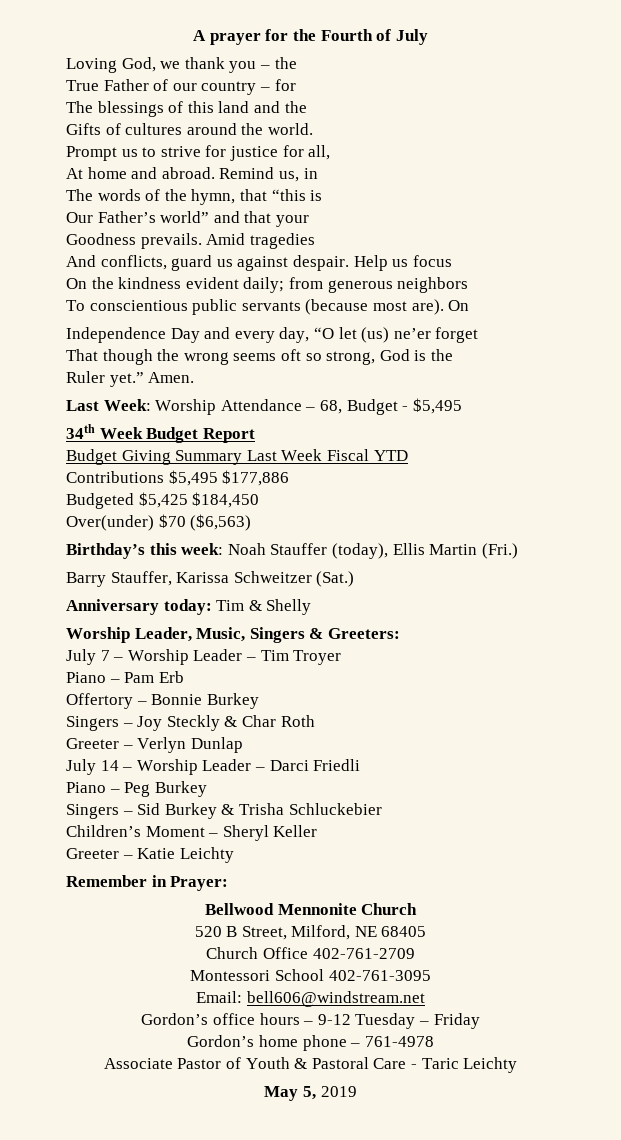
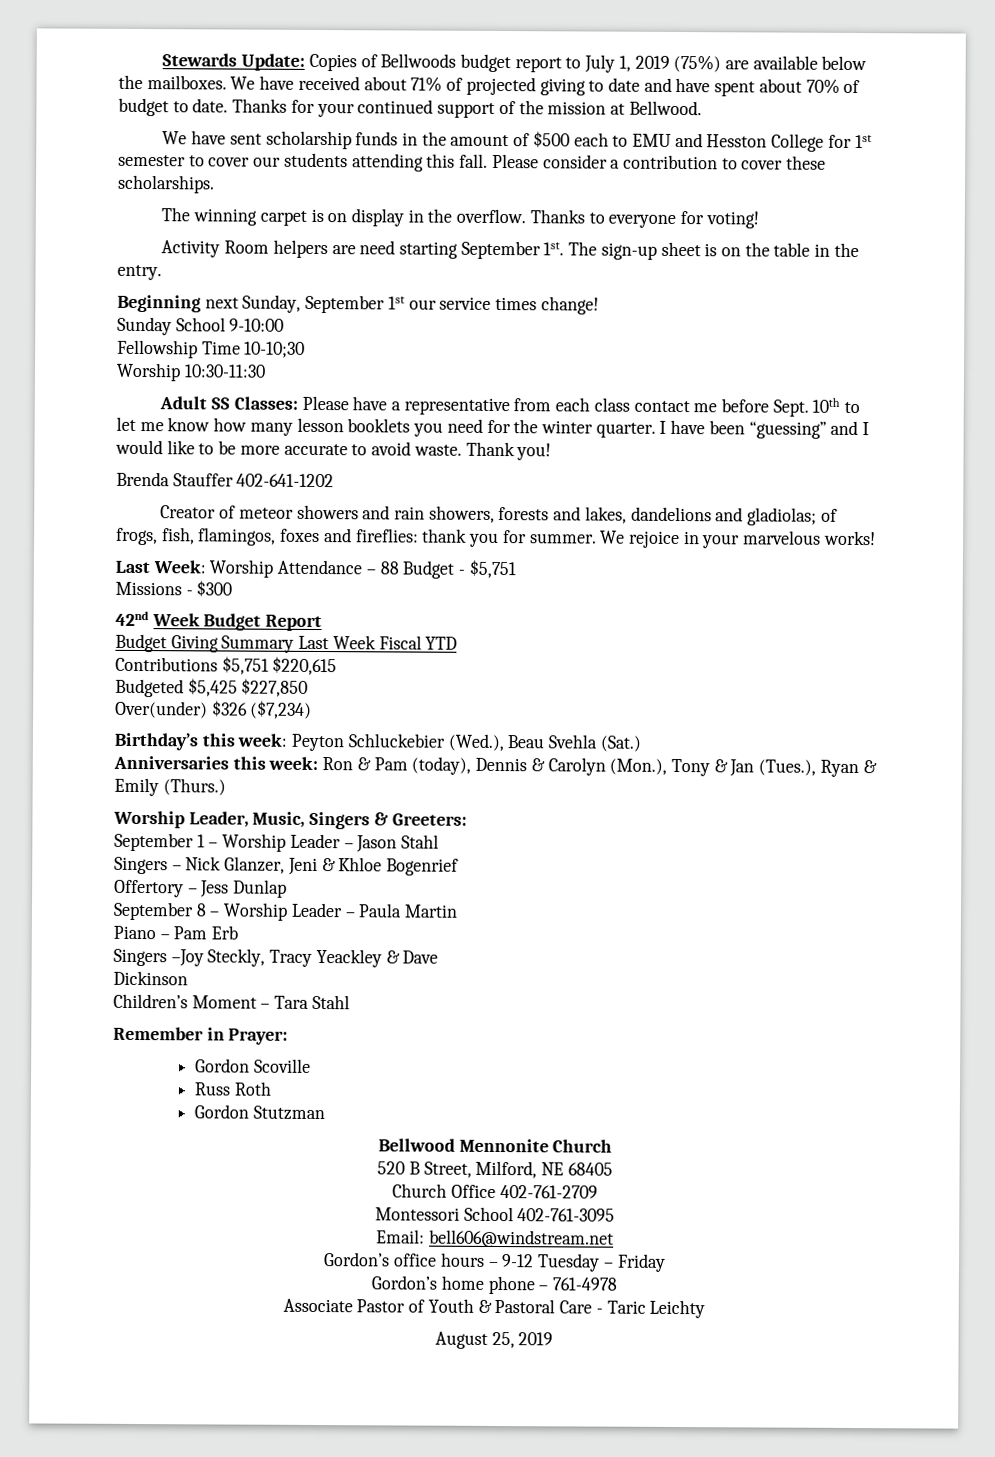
[193,29,428,45] [66,57,297,73] [66,79,296,95] [66,101,307,117] [66,123,313,135] [66,145,331,161] [66,167,318,182] [66,189,323,205] [66,211,309,227] [66,233,315,249] [66,255,452,271] [66,277,469,293] [66,299,470,315] [66,327,479,343] [66,349,453,365] [66,371,195,387] A prayer for the Fourth of July // Loving God, we thank you – the // True Father of our country – for // The blessings of this land and the // Gifts of cultures around the world. // Prompt us to strive for justice for all, // At home and abroad. Remind us, in // The words of the hymn, that “this is // Our Father’s world” and that your // Goodness prevails. Amid tragedies // And conflicts, guard us against despair. Help us focus // On the kindness evident daily; from generous neighbors // To conscientious public servants (because most are). On // Independence Day and every day, “O let (us) ne’er forget // That though the wrong seems oft so strong, God is the // Ruler yet.” Amen. -> [162,53,868,73] [118,74,861,97] [118,97,702,118] [162,130,872,152] [118,152,827,172] [117,174,215,194] [161,207,759,229] [161,239,859,260] [117,264,162,281] [117,294,599,315] [117,316,285,336] [117,339,306,359] [116,362,266,382] [159,395,861,417] [116,416,870,439] [115,439,552,461] [116,471,335,488] [160,504,838,526] [116,527,876,549] Stewards Update: Copies of Bellwoods budget report to July 1, 2019 (75%) are available below the mailboxes. We have received about 71% of projected giving to date and have spent about 70% of budget to date. Thanks for your continued support of the mission at Bellwood. // We have sent scholarship funds in the amount of $500 each to EMU and Hesston College for 1st semester to cover our students attending this fall. Please consider a contribution to cover these scholarships. // The winning carpet is on display in the overflow. Thanks to everyone for voting! // Activity Room helpers are need starting September 1st. The sign-up sheet is on the table in the entry. // Beginning next Sunday, September 1st our service times change! // Sunday School 9-10:00 // Fellowship Time 10-10;30 // Worship 10:30-11:30 // Adult SS Classes: Please have a representative from each class contact me before Sept. 10th to let me know how many lesson booklets you need for the winter quarter. I have been “guessing” and I would like to be more accurate to avoid waste. Thank you! // Brenda Stauffer 402-641-1202 // Creator of meteor showers and rain showers, forests and lakes, dandelions and gladiolas; of frogs, fish, flamingos, foxes and fireflies: thank you for summer. We rejoice in your marvelous works!
[319,400,342,414] 68, -> [379,561,399,575] 88
[412,398,462,414] [66,424,95,439] $5,495 // 34th -> [468,559,516,579] [115,580,233,597] [115,610,149,627] $5,751 // Missions - $300 // 42nd
[168,470,290,486] $5,495 $177,886 -> [221,656,338,676] $5,751 $220,615
[192,492,260,508] $184,450 -> [241,678,309,697] $227,850
[158,514,252,531] $70 ($6,563) -> [211,700,313,719] $326 ($7,234)
[227,543,518,559] [66,571,355,587] [66,599,312,615] Noah Stauffer (today), Ellis Martin (Fri.) // Barry Stauffer, Karissa Schweitzer (Sat.) // Anniversary today: Tim & Shelly -> [291,733,641,752] [113,755,877,778] [114,777,226,797] Peyton Schluckebier (Wed.), Beau Svehla (Sat.) // Anniversaries this week: Ron & Pam (today), Dennis & Carolyn (Mon.), Tony & Jan (Tues.), Ryan & Emily (Thurs.)
[66,649,342,665] [66,671,184,683] [66,693,259,709] [66,715,315,731] [66,737,243,753] [66,759,361,775] [66,781,207,797] [66,803,382,819] [66,825,318,841] [66,847,234,863] [66,875,229,891] July 7 – Worship Leader – Tim Troyer // Piano – Pam Erb // Offertory – Bonnie Burkey // Singers – Joy Steckly & Char Roth // Greeter – Verlyn Dunlap // July 14 – Worship Leader – Darci Friedli // Piano – Peg Burkey // Singers – Sid Burkey & Trisha Schluckebier // Children’s Moment – Sheryl Keller // Greeter – Katie Leichty // Remember in Prayer: -> [114,832,440,853] [114,856,460,876] [114,879,288,898] [113,901,459,921] [113,925,239,940] [113,948,439,968] [113,970,188,986] [113,993,350,1010] [113,1026,289,1045] [195,1058,311,1073] [194,1081,272,1096] [194,1104,325,1121] September 1 – Worship Leader – Jason Stahl // Singers – Nick Glanzer, Jeni & Khloe Bogenrief // Offertory – Jess Dunlap // September 8 – Worship Leader – Paula Martin // Piano – Pam Erb // Singers –Joy Steckly, Tracy Yeackley & Dave // Dickinson // Children’s Moment – Tara Stahl // Remember in Prayer: // Gordon Scoville // Russ Roth // Gordon Stutzman
[264,1086,316,1101] May 5, -> [434,1331,515,1349] August 25,

